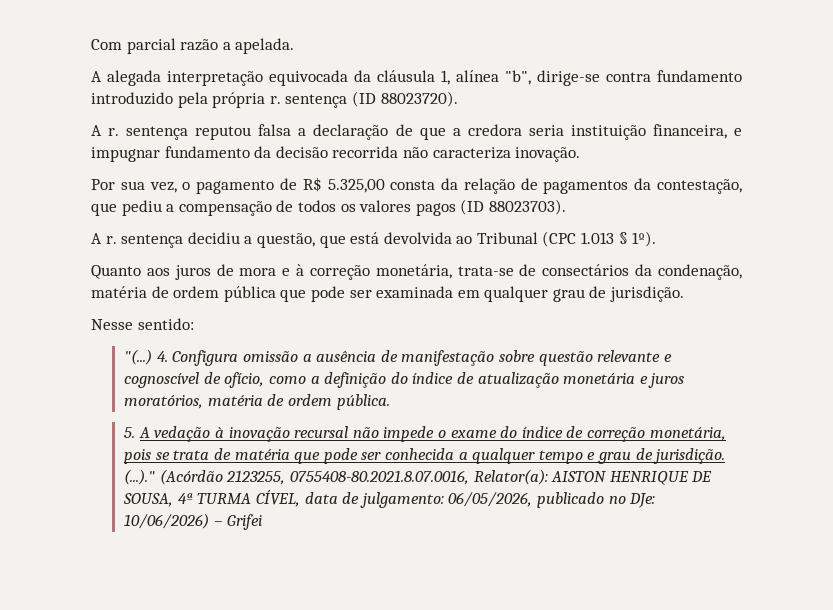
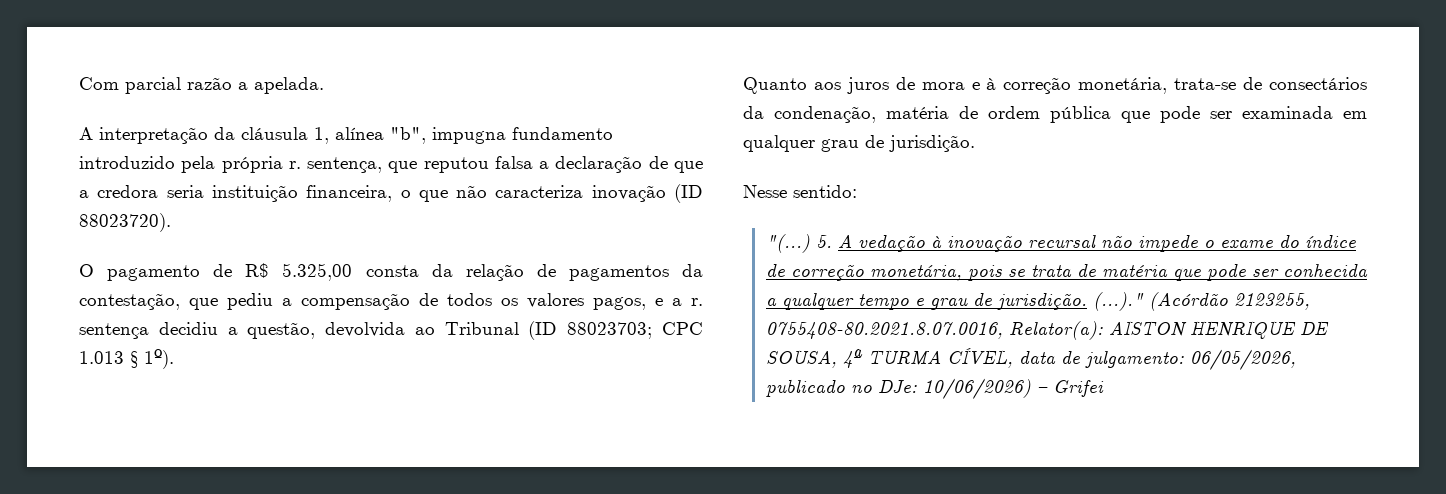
[107,70,348,86] alegada interpretação equivocada -> [99,127,208,144] interpretação
[537,70,651,86] dirige-se contra -> [432,127,506,144] impugna
[285,91,458,108] [91,125,189,140] sentença (ID 88023720). // A r. sentença -> [307,157,418,173] sentença, que
[733,128,742,136] [91,146,581,162] [91,179,191,193] e impugnar fundamento da decisão recorrida não caracteriza inovação. // Por sua vez, o -> [400,184,703,203] [79,213,171,232] [79,264,94,277] o que não caracteriza inovação (ID 88023720). // O
[415,199,566,216] [91,233,102,244] pagos (ID 88023703). // A -> [593,297,682,310] pagos, e a
[319,232,380,248] que está -> (316, 330) none
[542,231,577,247] (CPC -> [528,321,703,340] (ID 88023703; CPC
[156,350,672,366] [124,372,685,388] [124,394,390,410] 4. Configura omissão a ausência de manifestação sobre questão relevante e cognoscível de ofício, como a definição do índice de atualização monetária e juros moratórios, matéria de ordem pública. // -> (810, 243) none

